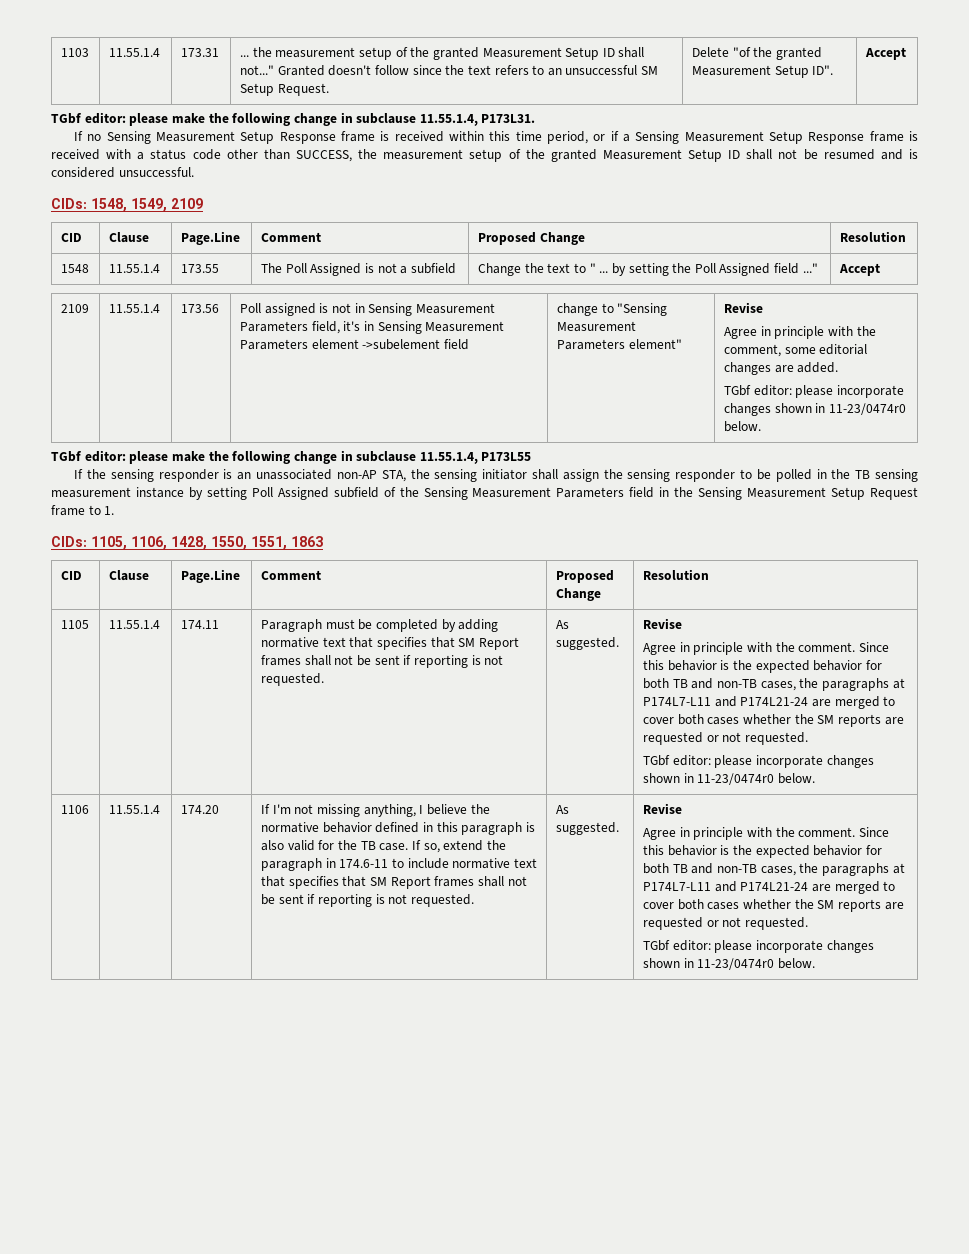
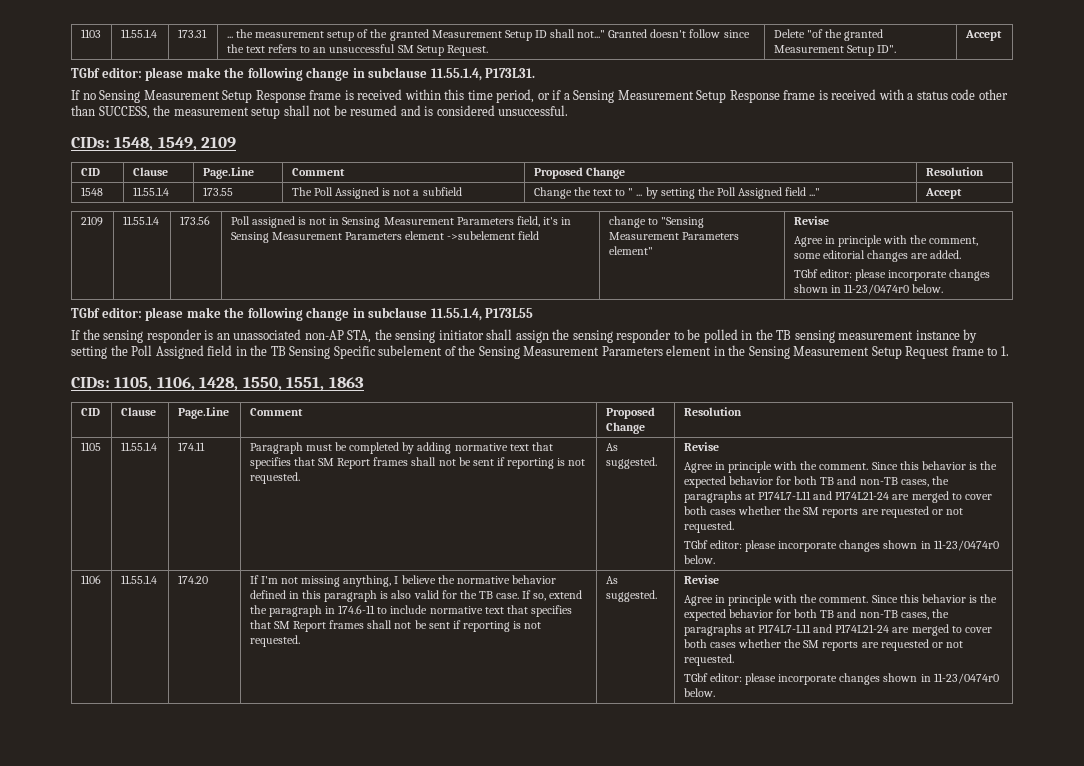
[508,149,741,162] of the granted Measurement Setup ID -> (281, 113) none
[251,487,379,500] Poll Assigned subfield -> [110,345,443,359] the Poll Assigned field in the TB Sensing Specific subelement
[629,487,655,498] field -> [666,345,712,356] element

